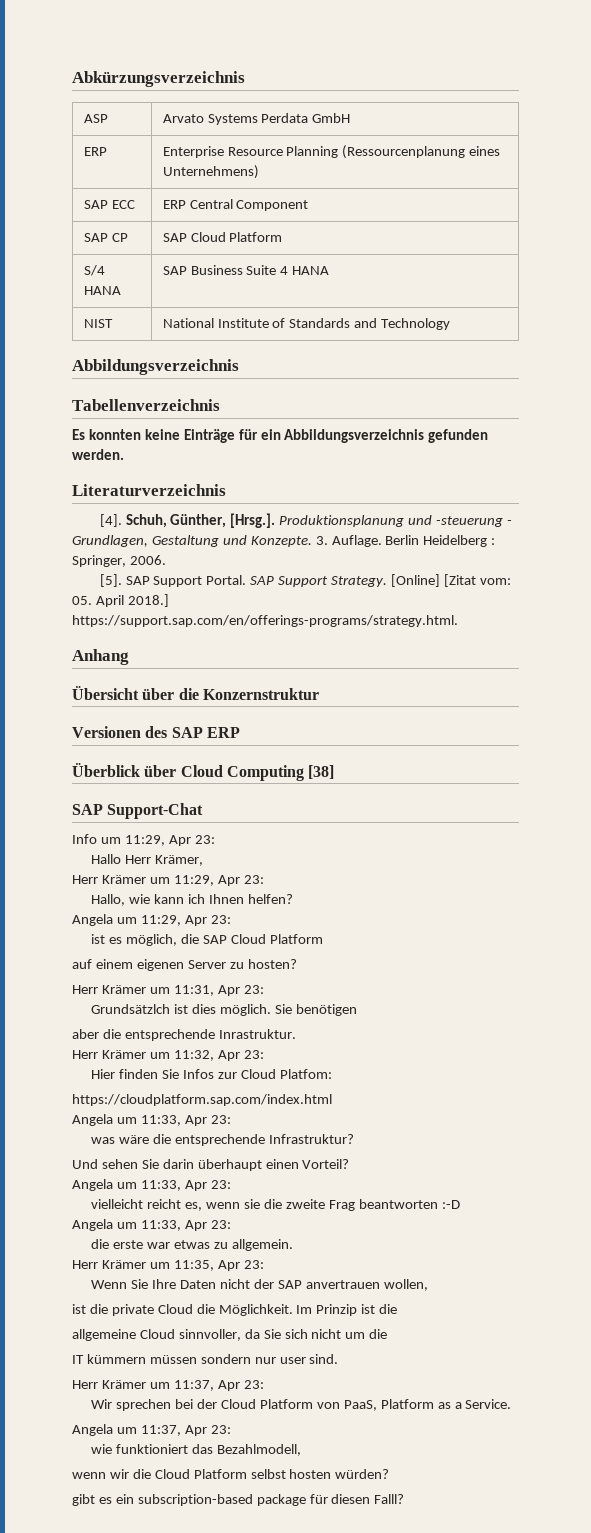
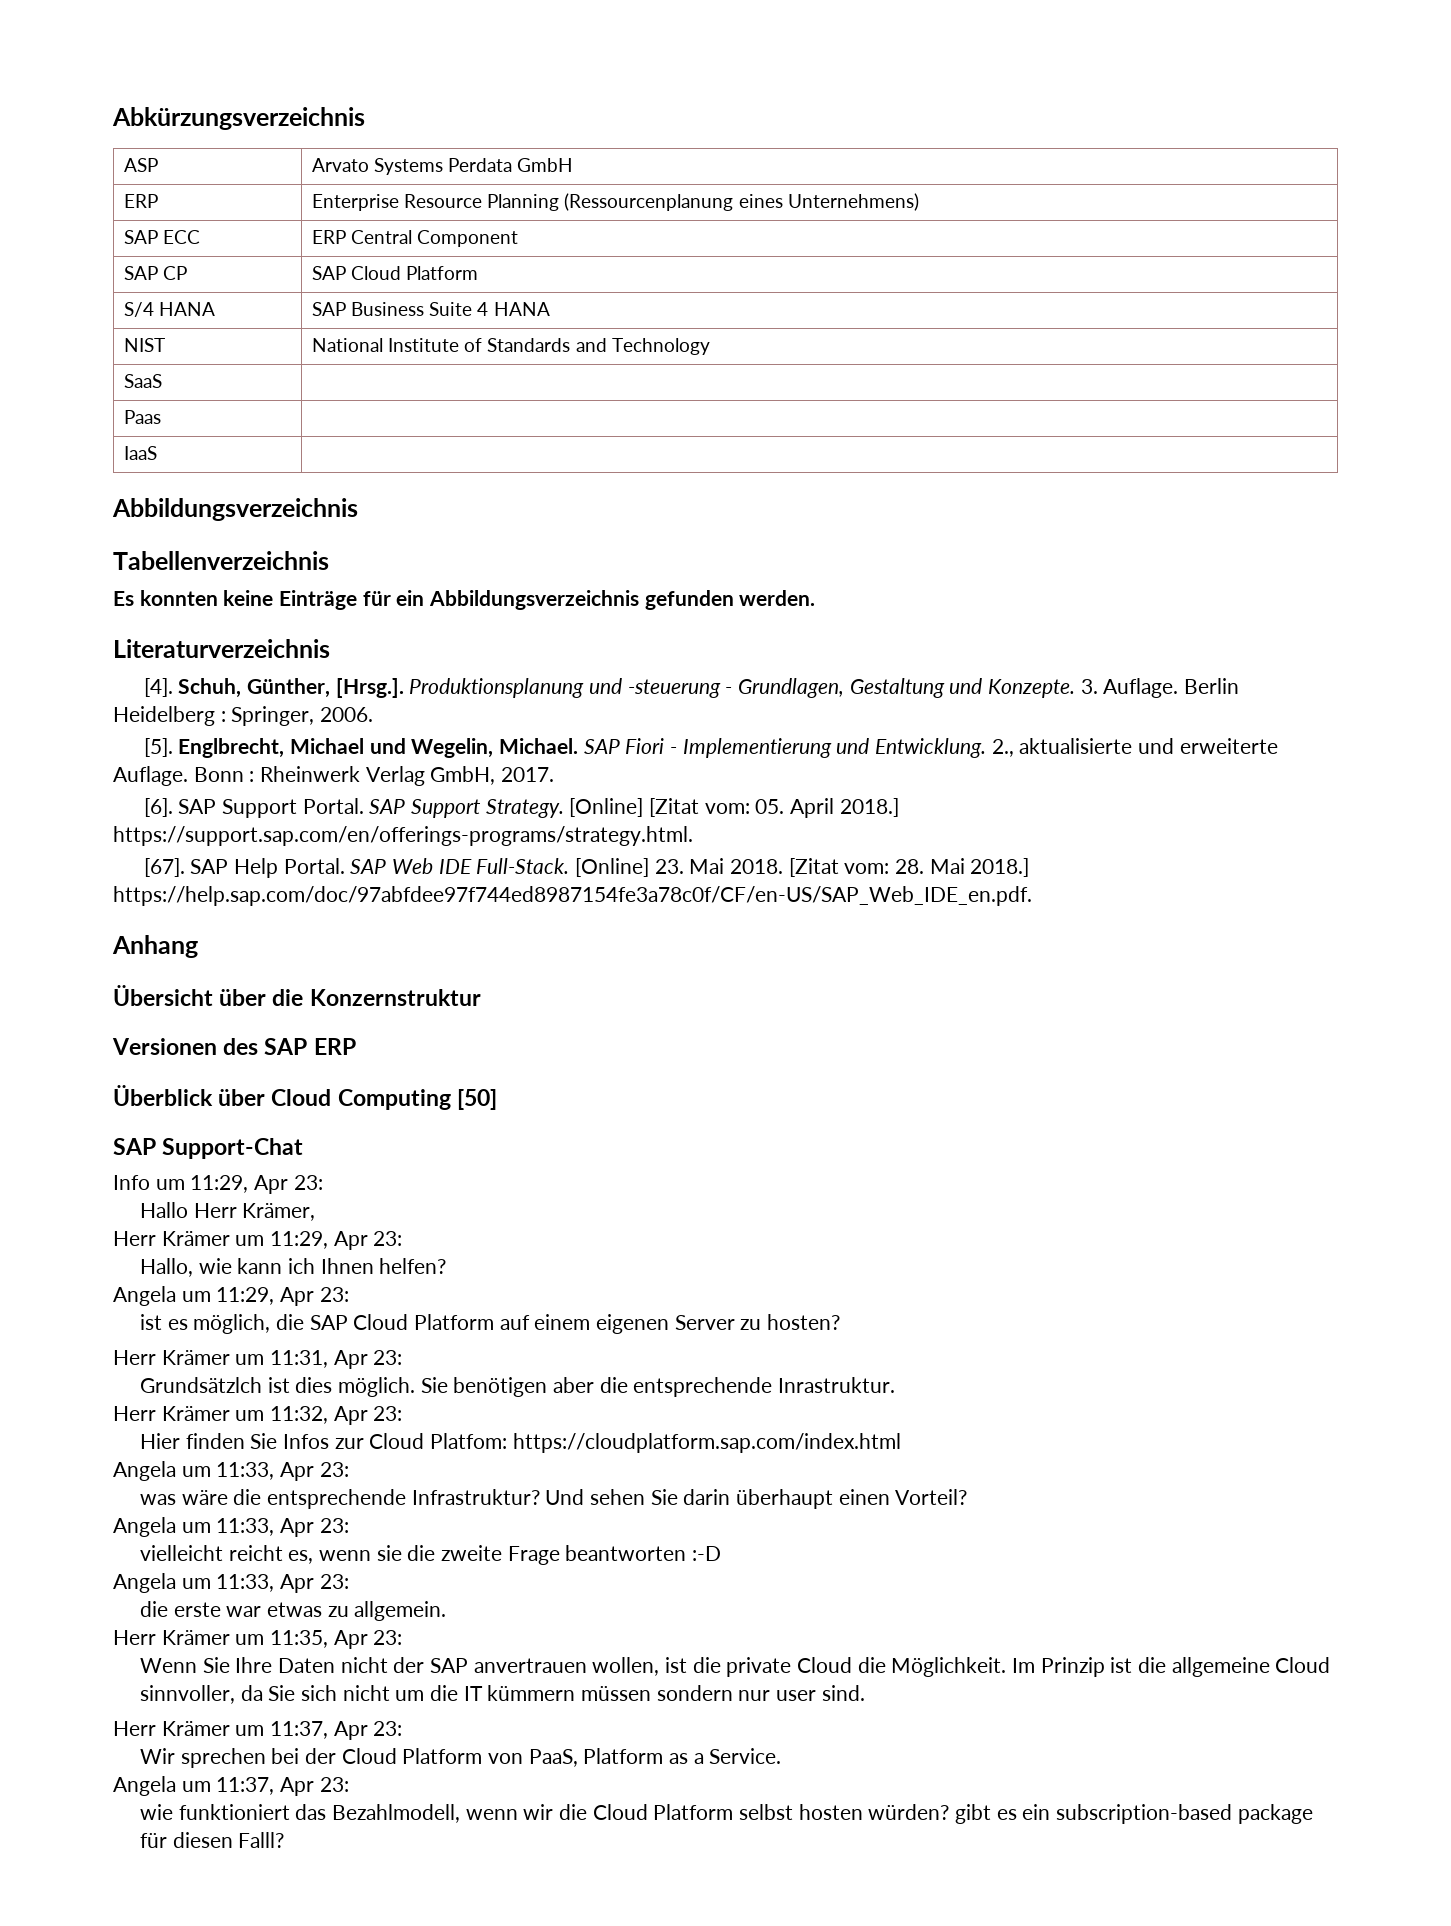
(451, 324) none -> [124,374,163,388] [124,410,162,424] [124,446,158,460] // SaaS | // Paas | // IaaS |
(122, 580) none -> [178,738,1278,758] [113,766,555,786] [143,798,173,817] Englbrecht, Michael und Wegelin, Michael. SAP Fiori - Implementierung und Entwicklung. 2., aktualisierte und erweiterte Auflage. Bonn : Rheinwerk Verlag GmbH, 2017. // [6].
(458, 621) none -> [143,858,1030,878] [113,886,1032,906] // [67]. SAP Help Portal. SAP Web IDE Full-Stack. [Online] 23. Mai 2018. [Zitat vom: 28. Mai 2018.] https://help.sap.com/doc/97abfdee97f744ed8987154fe3a78c0f/CF/en-US/SAP_Web_IDE_en.pdf.
[308,765,335,779] [38] -> [456,1089,497,1110] [50]
(323, 939) // -> (495, 1322) none
(358, 1010) // -> (548, 1387) none
(332, 1074) // -> (508, 1441) none
(355, 1139) // -> (540, 1497) none
[328,1200,355,1211] Frag -> [507,1546,560,1565] Frage
(428, 1285) // -> (660, 1666) none
(398, 1309) // -> (1167, 1665) none
(388, 1334) // -> (459, 1693) none
(302, 1450) // -> (461, 1813) none
(390, 1474) // -> (950, 1812) none

